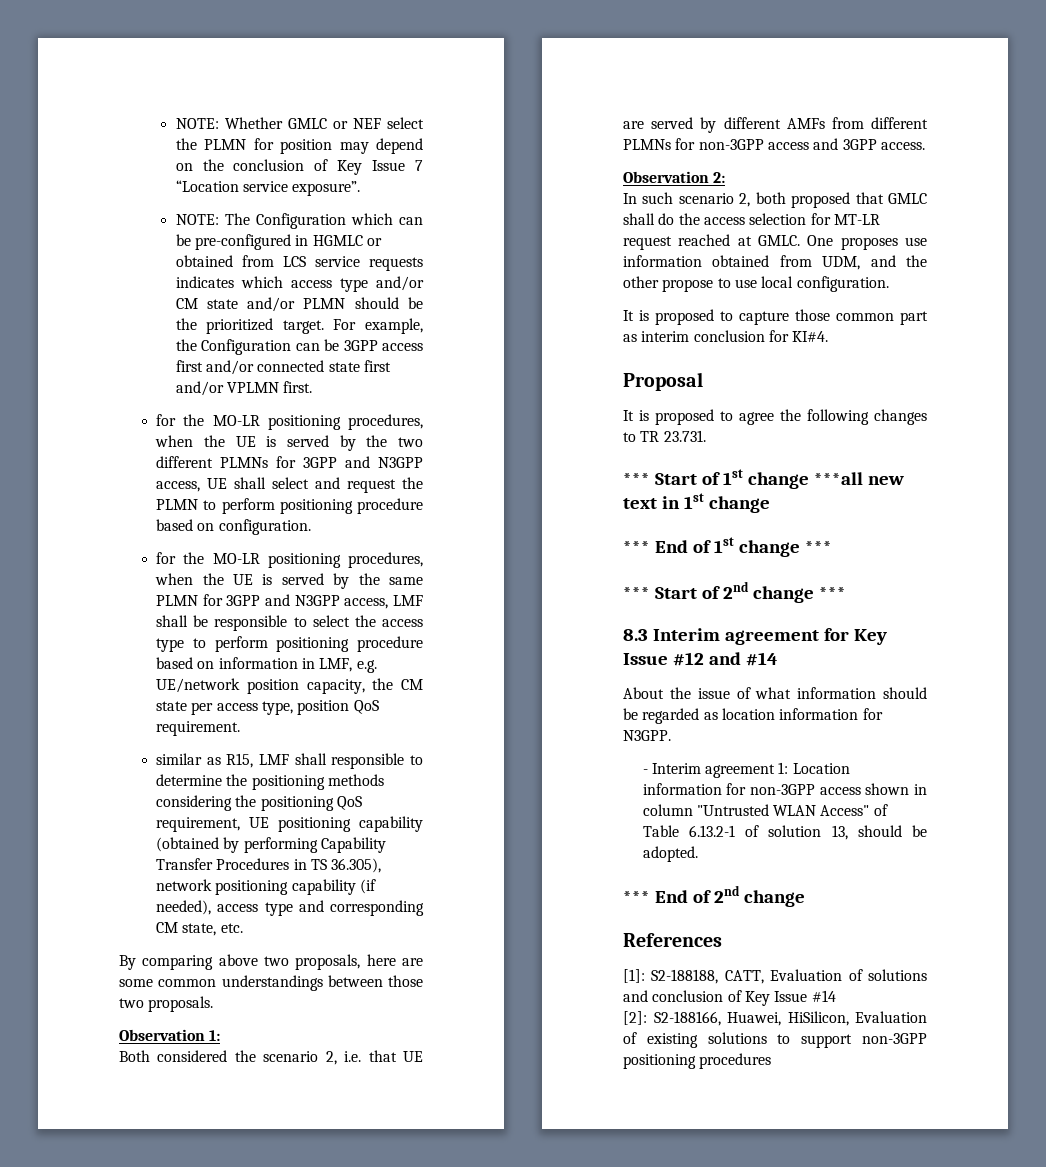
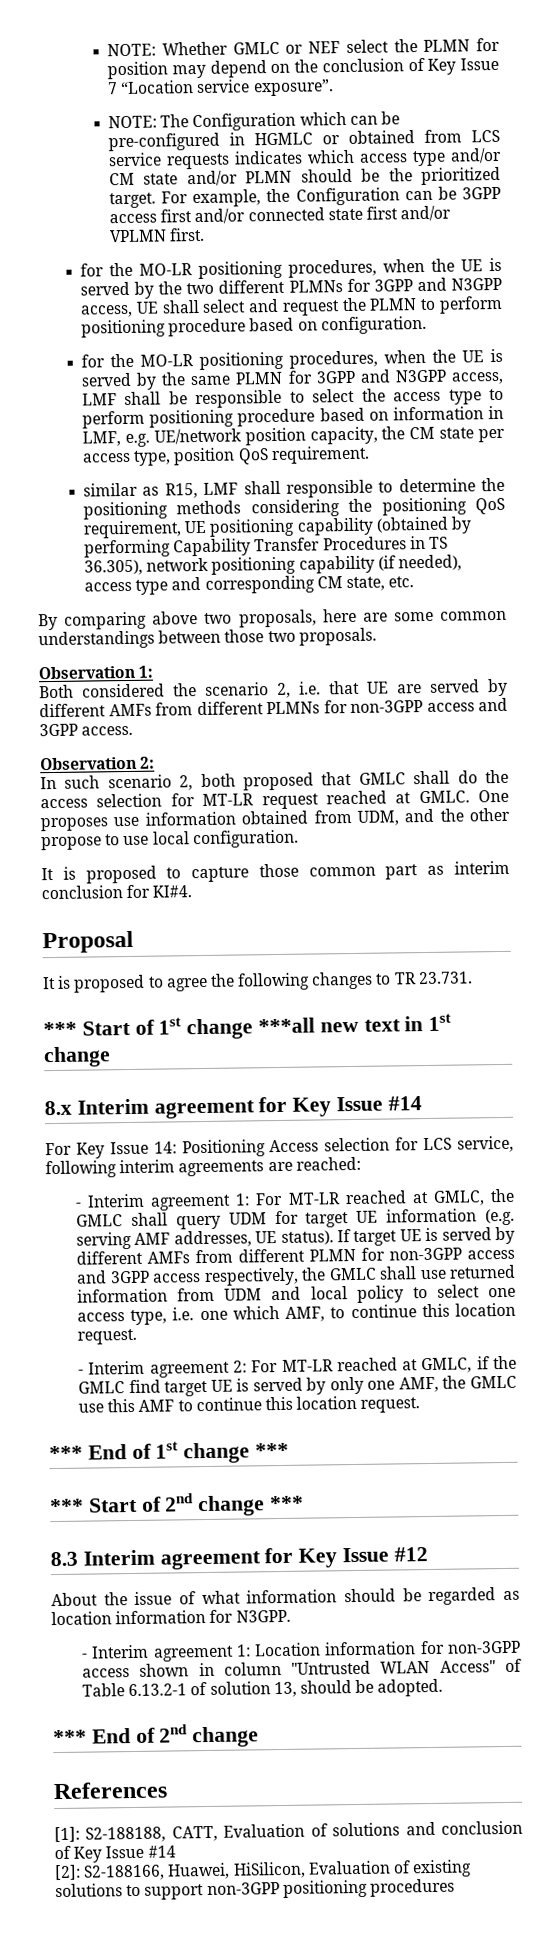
(770, 504) none -> [44,1096,422,1119] [45,1135,515,1159] [45,1156,361,1179] [76,1188,515,1211] [76,1208,515,1230] [76,1226,516,1250] [76,1247,515,1265] [76,1264,516,1287] [77,1284,516,1303] [77,1302,516,1325] [77,1328,138,1345] [78,1355,517,1378] [78,1375,517,1397] [78,1395,421,1413] // 8.x Interim agreement for Key Issue #14 // For Key Issue 14: Positioning Access selection for LCS service, following interim agreements are reached: // - Interim agreement 1: For MT-LR reached at GMLC, the GMLC shall query UDM for target UE information (e.g. serving AMF addresses, UE status). If target UE is served by different AMFs from different PLMN for non-3GPP access and 3GPP access respectively, the GMLC shall use returned information from UDM and local policy to select one access type, i.e. one which AMF, to continue this location request. // - Interim agreement 2: For MT-LR reached at GMLC, if the GMLC find target UE is served by only one AMF, the GMLC use this AMF to continue this location request.
[708,652,778,666] and #14 -> (428, 1554) none

